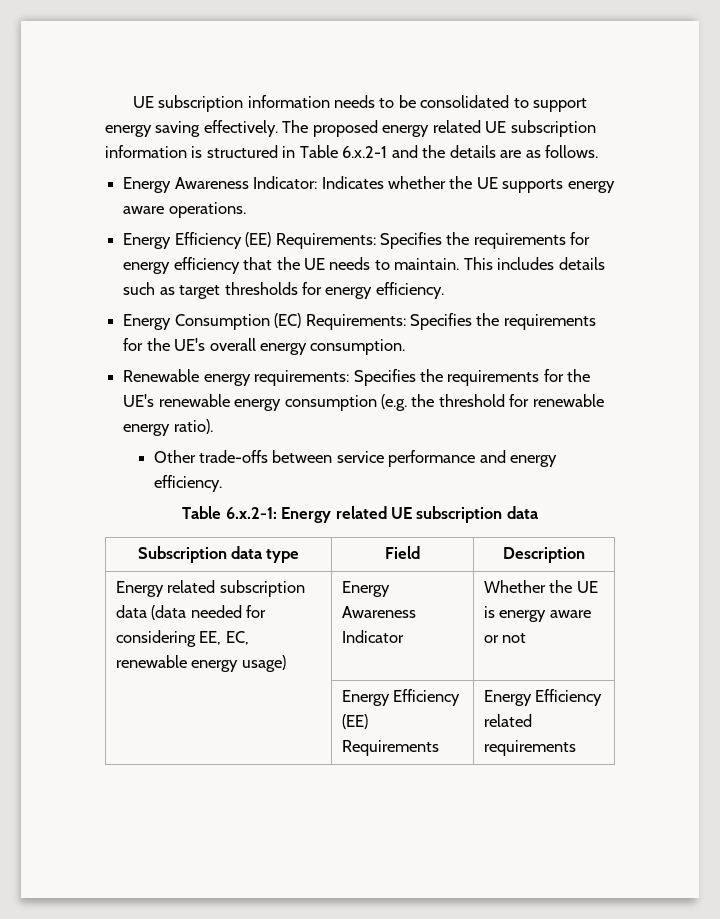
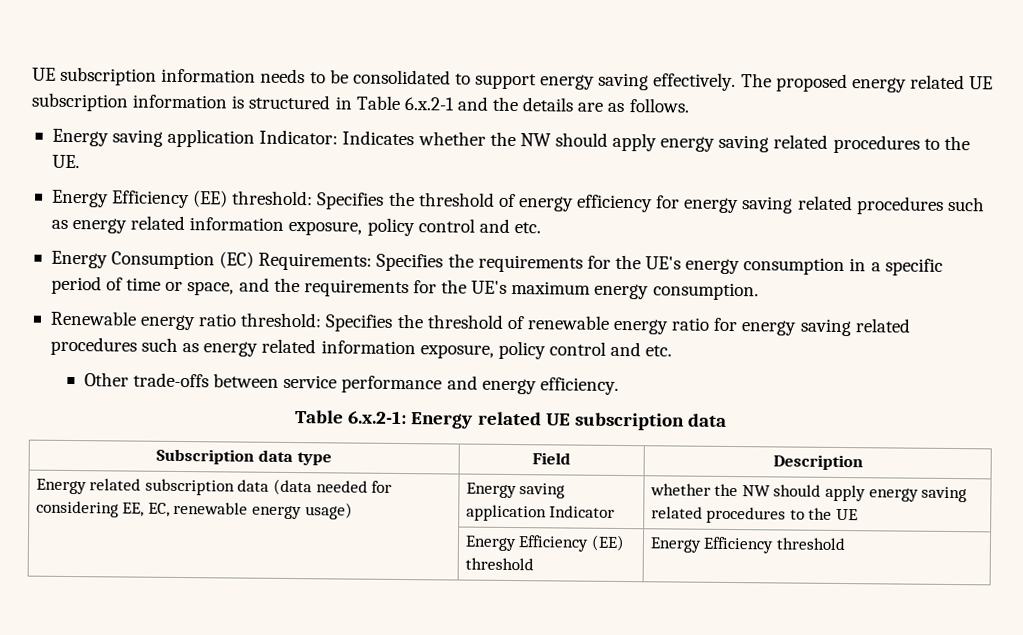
[174,177,249,189] Awareness -> [112,128,256,148] saving application
[476,177,615,193] [123,202,246,218] [123,232,591,249] [123,257,605,274] [123,282,444,299] UE supports energy aware operations. // Energy Efficiency (EE) Requirements: Specifies the requirements for energy efficiency that the UE needs to maintain. This includes details such as target thresholds for energy efficiency. -> [519,132,970,154] [51,154,80,169] [50,189,985,215] [50,215,541,237] NW should apply energy saving related procedures to the UE. // Energy Efficiency (EE) threshold: Specifies the threshold of energy efficiency for energy saving related procedures such as energy related information exposure, policy control and etc.
[209,338,406,355] [123,369,591,386] [123,394,604,411] [123,419,213,436] overall energy consumption. // Renewable energy requirements: Specifies the requirements for the UE's renewable energy consumption (e.g. the threshold for renewable energy ratio). -> [685,257,943,276] [50,275,759,301] [49,310,911,337] [49,336,673,360] energy consumption in a specific period of time or space, and the requirements for the UE's maximum energy consumption. // Renewable energy ratio threshold: Specifies the threshold of renewable energy ratio for energy saving related procedures such as energy related information exposure, policy control and etc.
[341,606,416,618] Awareness -> [519,483,566,499] [465,504,547,522] saving application
[483,580,598,593] [483,606,591,622] [483,633,527,643] [341,689,461,706] [341,714,368,729] [341,740,439,756] [483,689,603,706] [483,714,532,727] [483,740,576,756] Whether the UE is energy aware or not // | Energy Efficiency (EE) Requirements | Energy Efficiency related requirements -> [649,483,968,503] [650,506,858,524] [464,534,625,552] [464,557,534,571] [649,536,846,554] whether the NW should apply energy saving related procedures to the UE // | Energy Efficiency (EE) threshold | Energy Efficiency threshold

